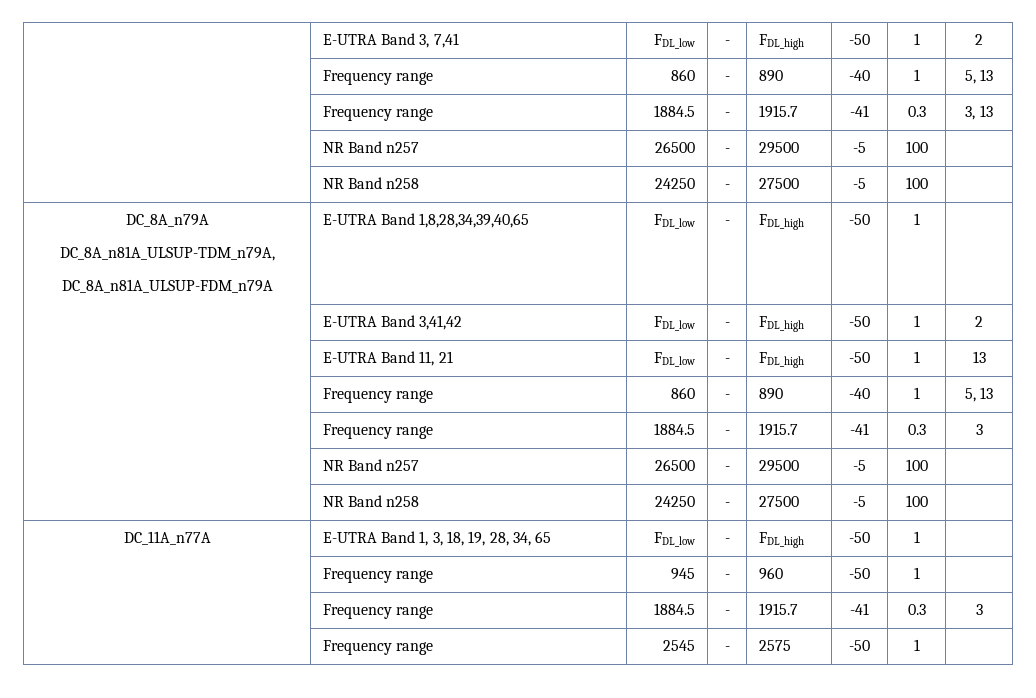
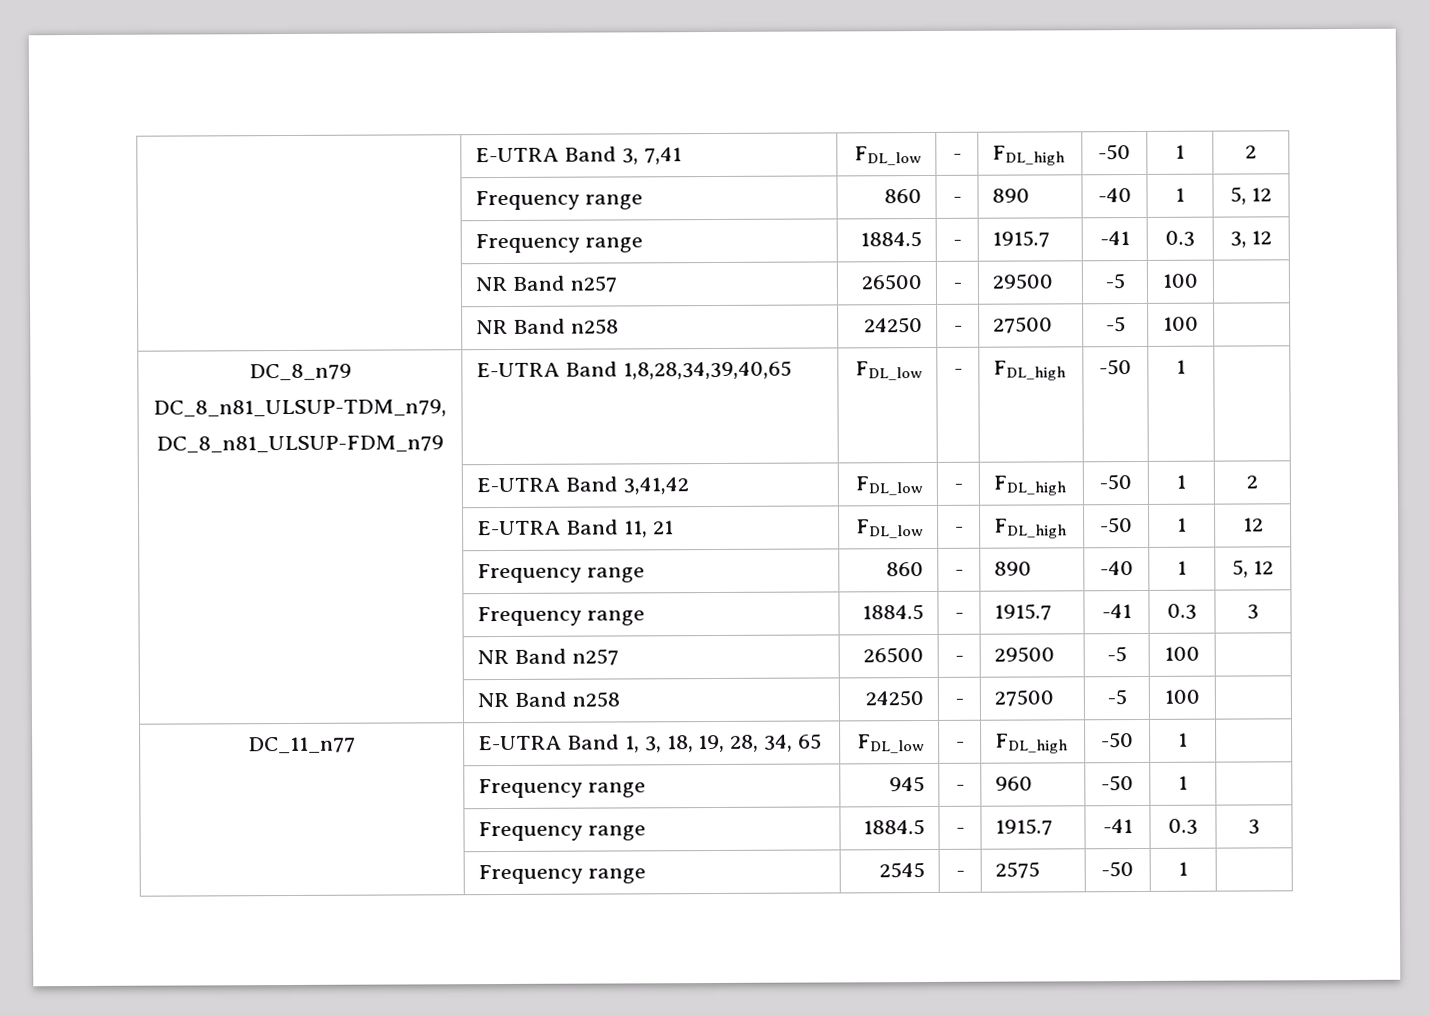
[980,69,994,81] 13 -> [1251,187,1273,202] 12
[979,105,993,117] 13 -> [1251,230,1273,245] 12
[125,214,209,227] [59,246,275,261] [61,279,273,293] DC_8A_n79A // DC_8A_n81A_ULSUP-TDM_n79A, // DC_8A_n81A_ULSUP-FDM_n79A -> [248,363,352,382] [153,399,448,418] [156,435,444,454] DC_8_n79 // DC_8_n81_ULSUP-TDM_n79, // DC_8_n81_ULSUP-FDM_n79
[972,351,986,363] [322,388,433,403] [671,387,696,399] [724,394,730,399] [758,388,783,400] [849,388,870,399] [913,387,920,399] [964,387,994,402] 13 // | Frequency range | 860 | - | 890 | -40 | 1 | 5, 13 -> [1242,517,1264,532] [477,563,646,584] [885,562,924,577] [954,569,964,576] [994,561,1033,576] [1099,561,1134,576] [1177,560,1187,575] [1231,559,1275,578] 12 // | Frequency range | 860 | - | 890 | -40 | 1 | 5, 12
[123,531,211,545] DC_11A_n77A -> [248,736,356,755] DC_11_n77

